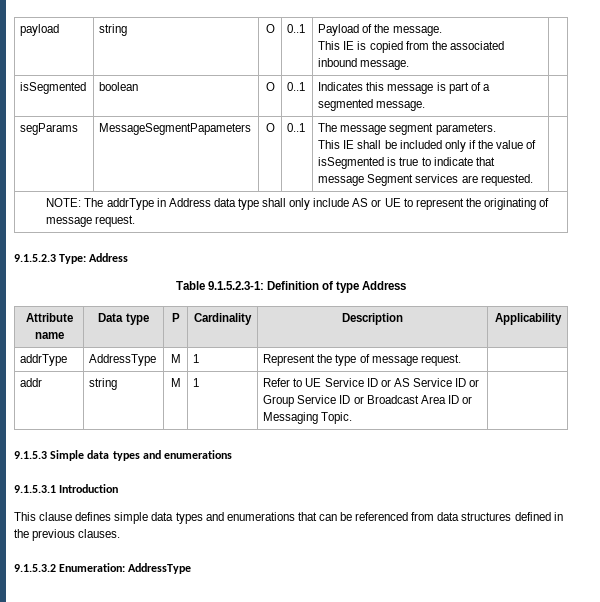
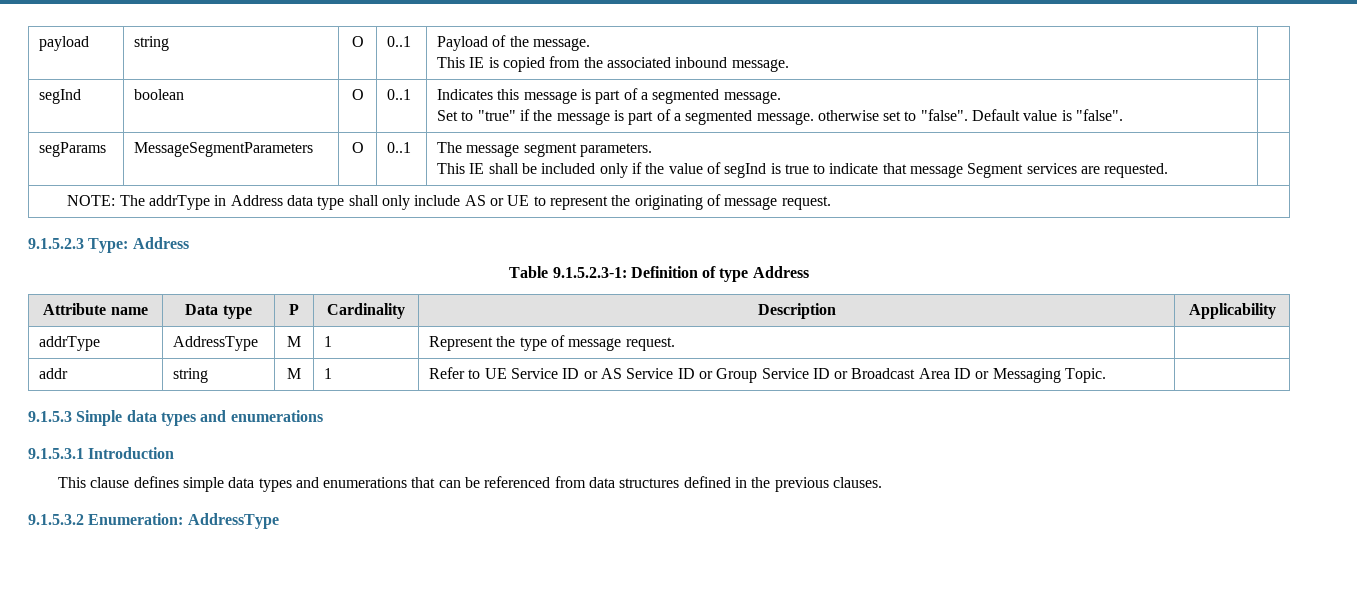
[20,82,87,94] isSegmented -> [39,89,82,104] segInd
(426, 106) none -> [437,109,1124,125] // Set to "true" if the message is part of a segmented message. otherwise set to "false". Default value is "false".
[99,123,252,135] MessageSegmentPapameters -> [134,142,314,157] MessageSegmentParameters
[318,157,385,169] isSegmented -> [724,163,767,178] segInd

